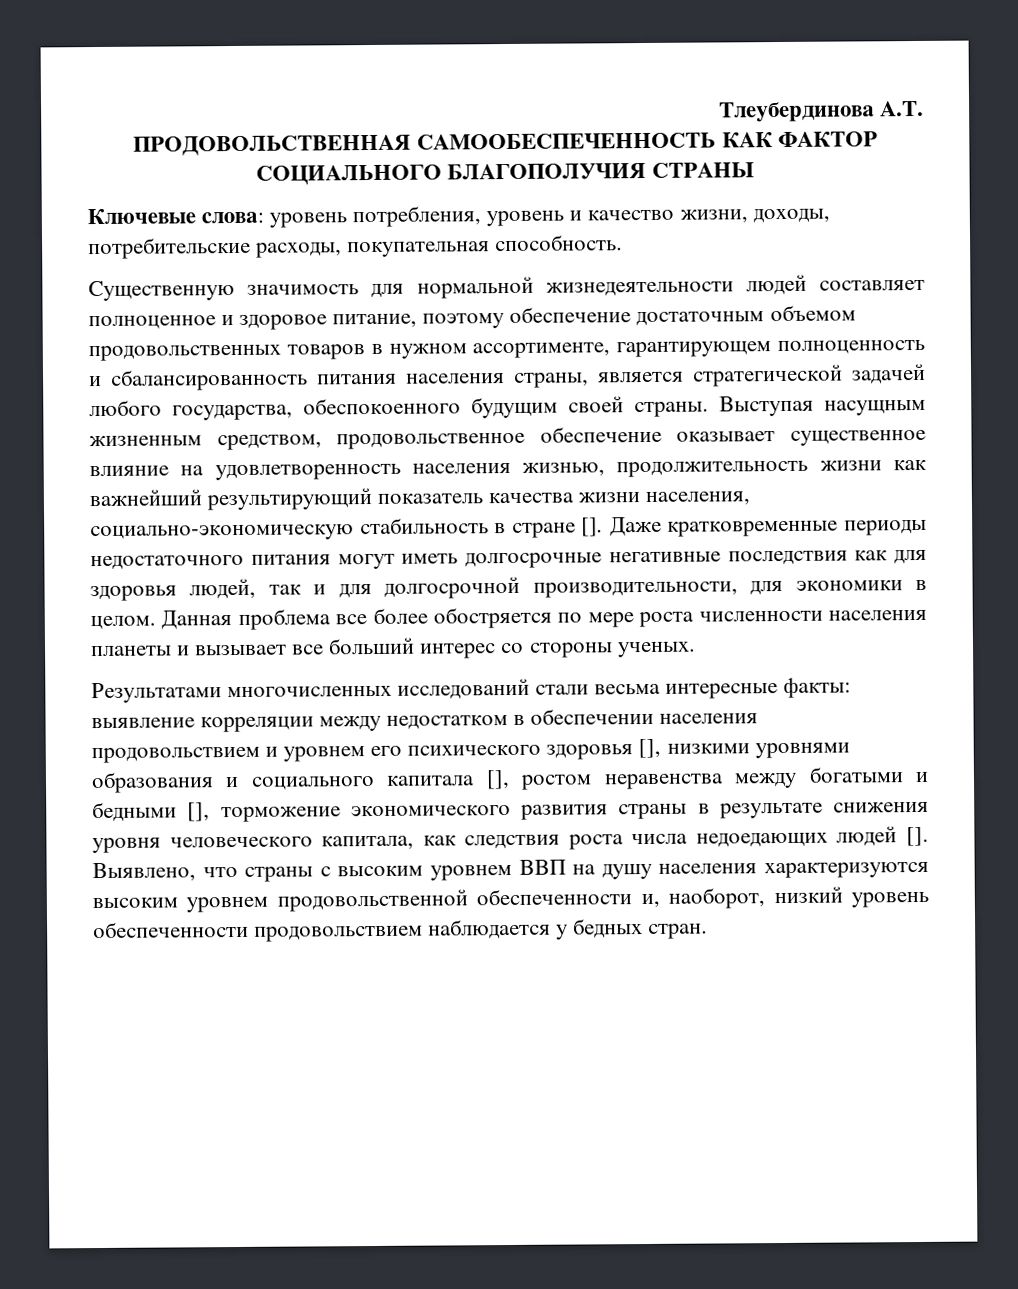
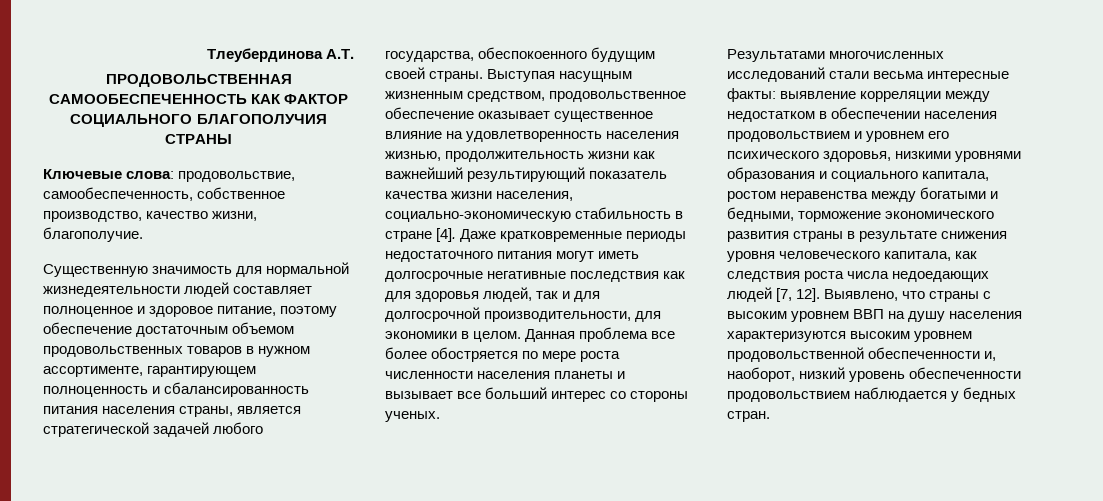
[269,205,830,228] [88,234,624,260] уровень потребления, уровень и качество жизни, доходы, потребительские расходы, покупательная способность. -> [178,171,296,182] [43,187,286,201] [43,211,258,222] [43,227,143,242] продовольствие, самообеспеченность, собственное производство, качество жизни, благополучие.
[581,517,605,537] []. -> [436,228,457,242] [4].
[546,738,662,760] здоровья [], -> [823,151,892,162] здоровья,
[386,770,510,790] капитала [], -> [922,171,990,181] капитала,
[92,801,211,823] бедными [], -> [727,207,794,222] бедными,
[905,826,929,847] []. -> [776,288,821,302] [7, 12].

